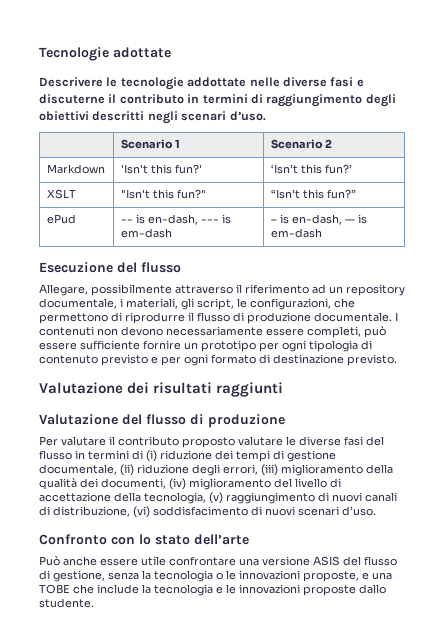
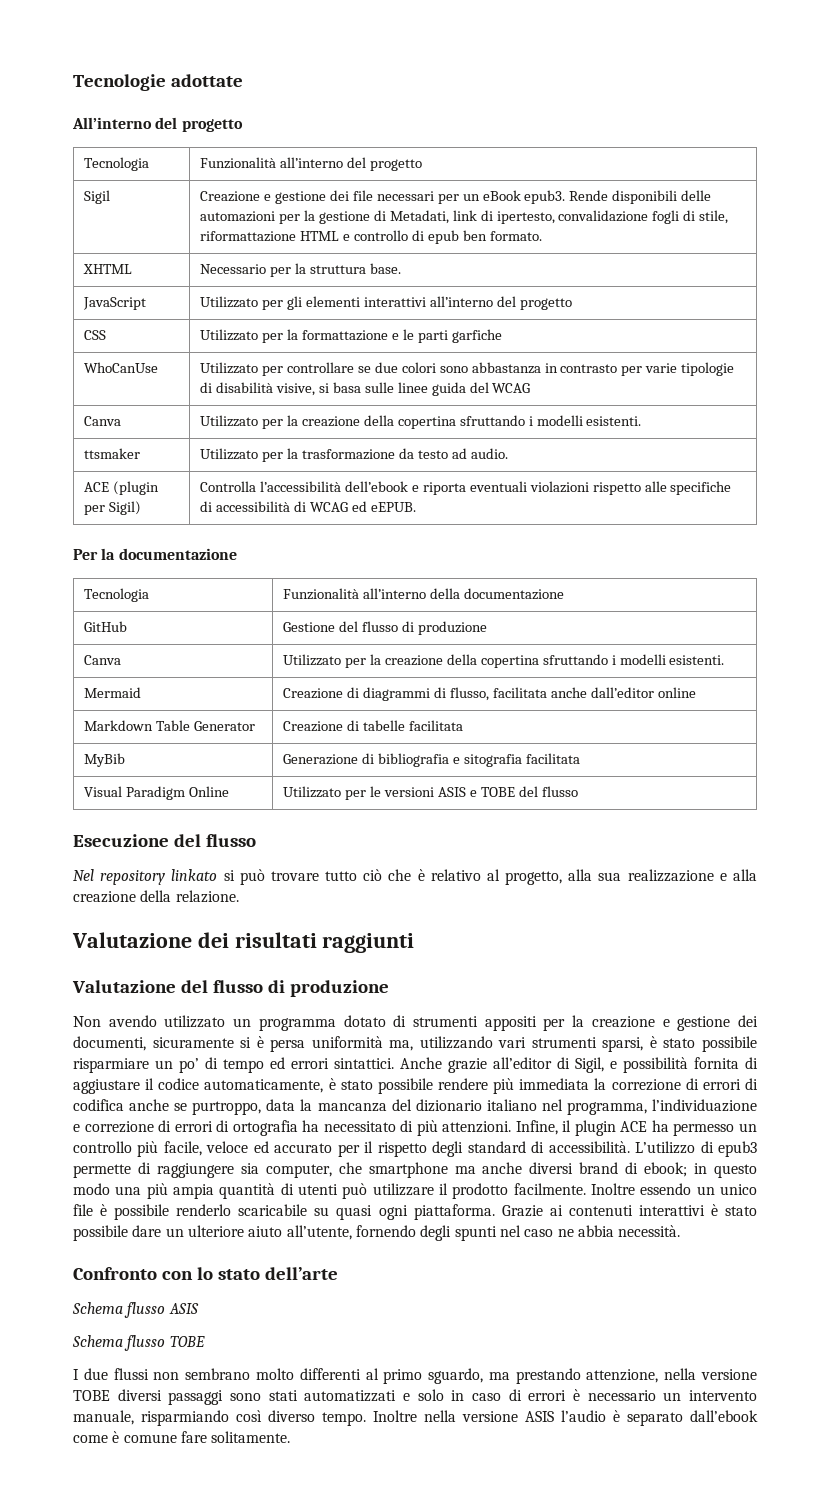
[39,77,364,90] [39,94,396,107] [39,111,266,124] [120,139,180,149] [270,139,332,149] [46,164,105,174] [120,164,202,174] [270,164,352,174] [46,189,76,199] [120,189,206,199] [270,189,356,199] [46,214,76,224] [120,214,231,225] [120,228,172,238] [270,214,367,225] [270,228,322,238] [39,262,181,273] [39,284,405,296] [39,298,355,310] [39,312,398,324] [39,326,386,338] [39,340,372,352] [39,354,397,366] Descrivere le tecnologie addottate nelle diverse fasi e discuterne il contributo in termini di raggiungimento degli obiettivi descritti negli scenari d’uso. // | Scenario 1 | Scenario 2 // Markdown | 'Isn't this fun?' | ‘Isn’t this fun?’ // XSLT | "Isn't this fun?" | “Isn’t this fun?” // ePud | -- is en-dash, --- is em-dash | – is en-dash, — is em-dash // Esecuzione del flusso // Allegare, possibilmente attraverso il riferimento ad un repository documentale, i materiali, gli script, le configurazioni, che permettono di riprodurre il flusso di produzione documentale. I contenuti non devono necessariamente essere completi, può essere sufficiente fornire un prototipo per ogni tipologia di contenuto previsto e per ogni formato di destinazione previsto. -> [72,117,243,132] [84,157,150,171] [200,157,422,171] [84,190,111,204] [200,190,712,204] [200,210,729,224] [200,230,542,244] [83,264,133,274] [200,263,401,277] [83,297,147,310] [200,296,572,310] [84,330,107,340] [200,329,502,343] [84,362,159,373] [200,362,735,376] [200,382,531,396] [84,416,122,426] [200,415,642,429] [84,448,141,459] [200,448,508,462] [84,481,160,495] [84,501,142,515] [200,481,732,495] [200,501,416,512] [73,548,237,560] [84,588,150,602] [283,588,564,600] [84,621,128,632] [283,621,487,635] [84,655,122,665] [283,654,725,668] [84,687,142,698] [283,687,696,701] [84,720,256,731] [283,720,463,732] [84,753,126,767] [283,753,580,767] [84,786,230,800] [283,786,578,800] [73,834,256,847] [73,869,757,885] [73,890,239,903] All’interno del progetto // Tecnologia | Funzionalità all’interno del progetto // Sigil | Creazione e gestione dei file necessari per un eBook epub3. Rende disponibili delle automazioni per la gestione di Metadati, link di ipertesto, convalidazione fogli di stile, riformattazione HTML e controllo di epub ben formato. // XHTML | Necessario per la struttura base. // JavaScript | Utilizzato per gli elementi interattivi all’interno del progetto // CSS | Utilizzato per la formattazione e le parti garfiche // WhoCanUse | Utilizzato per controllare se due colori sono abbastanza in contrasto per varie tipologie di disabilità visive, si basa sulle linee guida del WCAG // Canva | Utilizzato per la creazione della copertina sfruttando i modelli esistenti. // ttsmaker | Utilizzato per la trasformazione da testo ad audio. // ACE (plugin per Sigil) | Controlla l’accessibilità dell’ebook e riporta eventuali violazioni rispetto alle specifiche di accessibilità di WCAG ed eEPUB. // Per la documentazione // Tecnologia | Funzionalità all’interno della documentazione // GitHub | Gestione del flusso di produzione // Canva | Utilizzato per la creazione della copertina sfruttando i modelli esistenti. // Mermaid | Creazione di diagrammi di flusso, facilitata anche dall’editor online // Markdown Table Generator | Creazione di tabelle facilitata // MyBib | Generazione di bibliografia e sitografia facilitata // Visual Paradigm Online | Utilizzato per le versioni ASIS e TOBE del flusso // Esecuzione del flusso // Nel repository linkato si può trovare tutto ciò che è relativo al progetto, alla sua realizzazione e alla creazione della relazione.
[39,436,384,448] [39,450,336,462] [39,464,393,476] [39,478,341,490] [39,492,397,504] [39,506,376,518] Per valutare il contributo proposto valutare le diverse fasi del flusso in termini di (i) riduzione dei tempi di gestione documentale, (ii) riduzione degli errori, (iii) miglioramento della qualità dei documenti, (iv) miglioramento del livello di accettazione della tecnologia, (v) raggiungimento di nuovi canali di distribuzione, (vi) soddisfacimento di nuovi scenari d’uso. -> [73,1015,758,1031] [73,1036,758,1052] [73,1057,758,1073] [73,1078,758,1094] [73,1099,757,1115] [73,1120,758,1136] [73,1141,758,1157] [73,1162,758,1178] [73,1183,758,1199] [73,1204,757,1220] [73,1225,681,1241] Non avendo utilizzato un programma dotato di strumenti appositi per la creazione e gestione dei documenti, sicuramente si è persa uniformità ma, utilizzando vari strumenti sparsi, è stato possibile risparmiare un po’ di tempo ed errori sintattici. Anche grazie all’editor di Sigil, e possibilità fornita di aggiustare il codice automaticamente, è stato possibile rendere più immediata la correzione di errori di codifica anche se purtroppo, data la mancanza del dizionario italiano nel programma, l’individuazione e correzione di errori di ortografia ha necessitato di più attenzioni. Infine, il plugin ACE ha permesso un controllo più facile, veloce ed accurato per il rispetto degli standard di accessibilità. L’utilizzo di epub3 permette di raggiungere sia computer, che smartphone ma anche diversi brand di ebook; in questo modo una più ampia quantità di utenti può utilizzare il prodotto facilmente. Inoltre essendo un unico file è possibile renderlo scaricabile su quasi ogni piattaforma. Grazie ai contenuti interattivi è stato possibile dare un ulteriore aiuto all’utente, fornendo degli spunti nel caso ne abbia necessità.
[39,556,397,566] [39,570,392,582] [39,584,386,596] [39,598,94,608] Può anche essere utile confrontare una versione ASIS del flusso di gestione, senza la tecnologia o le innovazioni proposte, e una TOBE che include la tecnologia e le innovazioni proposte dallo studente. -> [72,1302,199,1318] [72,1335,205,1351] [73,1368,757,1384] [73,1389,757,1405] [73,1410,758,1426] [73,1431,291,1443] Schema flusso ASIS // Schema flusso TOBE // I due flussi non sembrano molto differenti al primo sguardo, ma prestando attenzione, nella versione TOBE diversi passaggi sono stati automatizzati e solo in caso di errori è necessario un intervento manuale, risparmiando così diverso tempo. Inoltre nella versione ASIS l’audio è separato dall’ebook come è comune fare solitamente.

